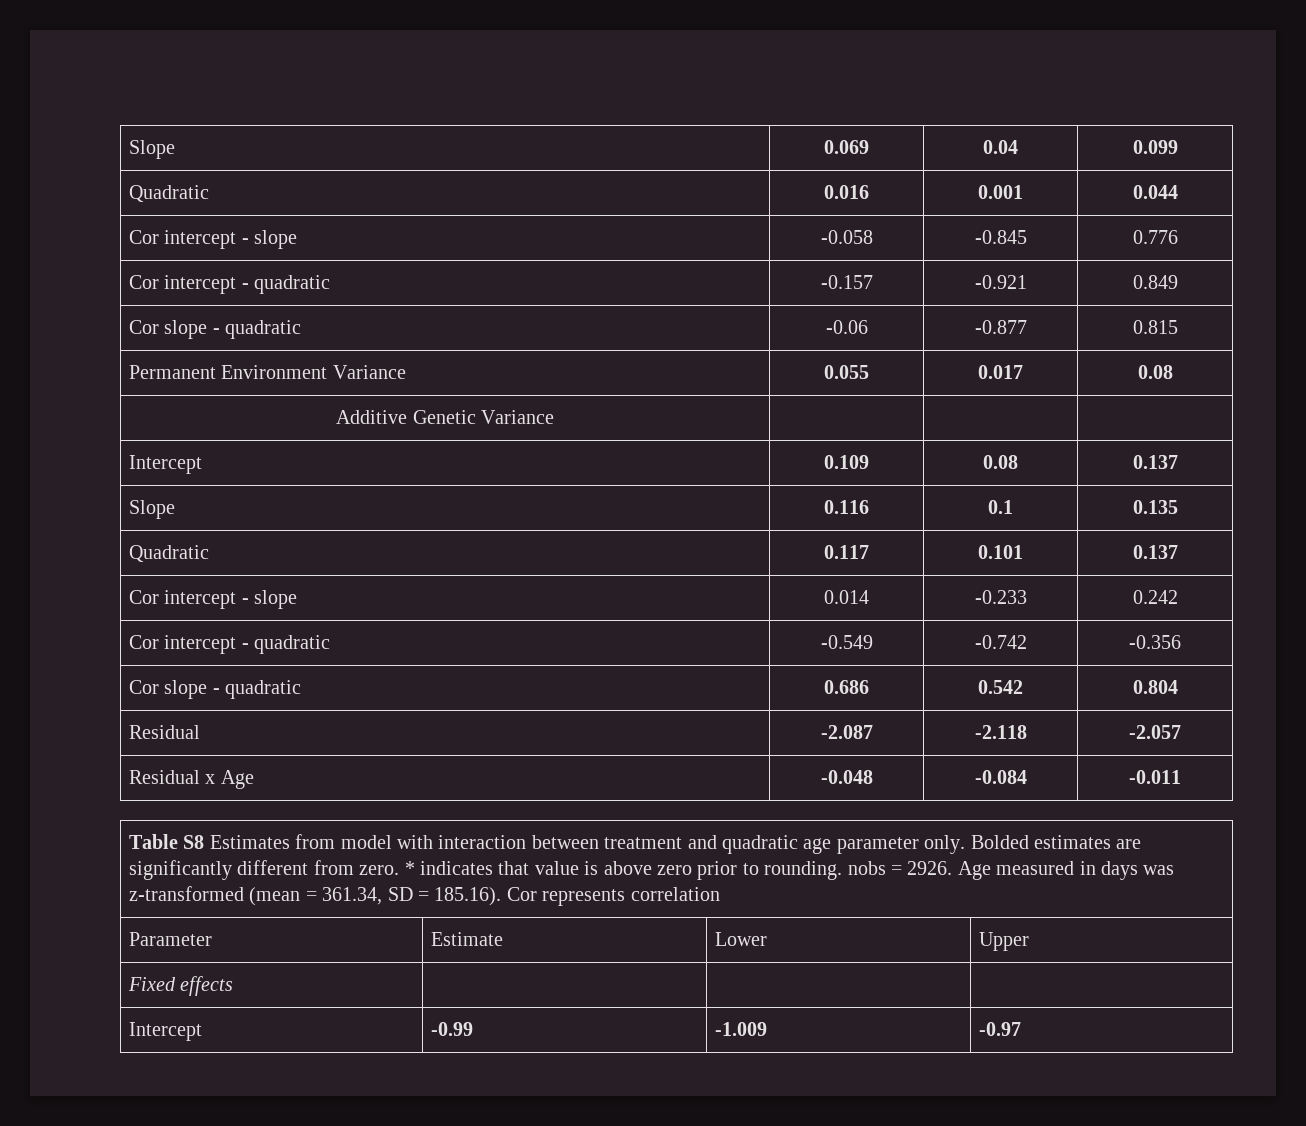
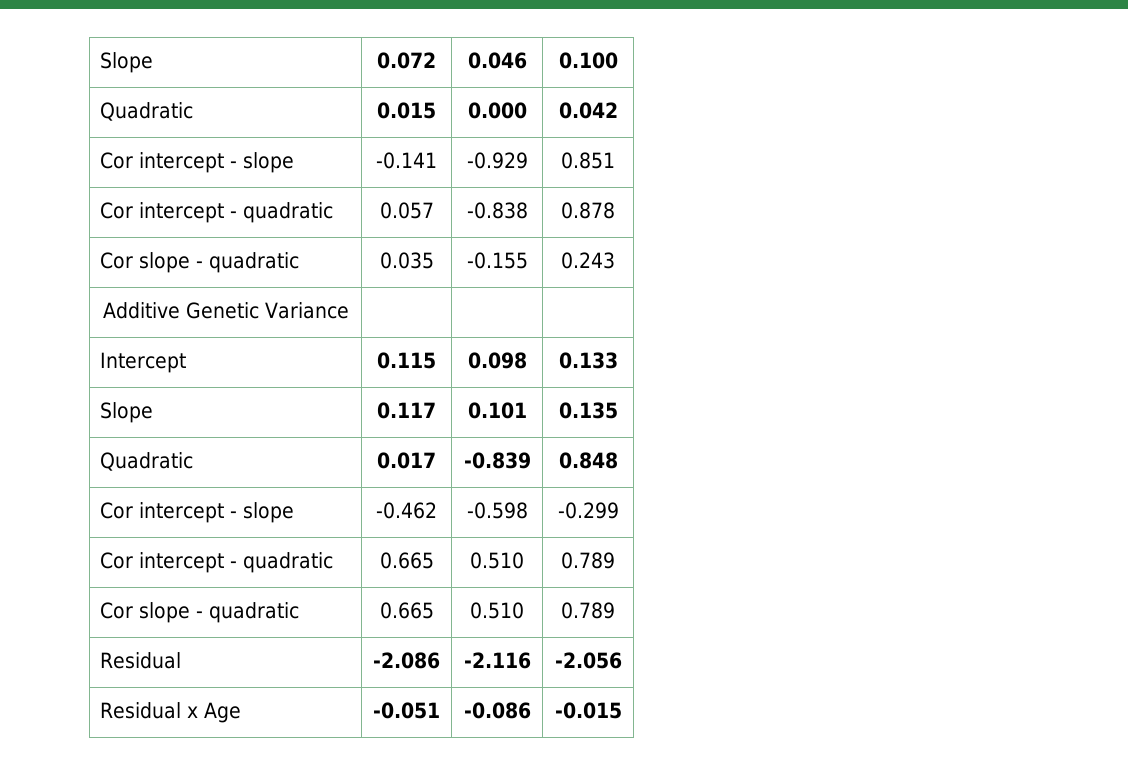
[128,140,175,159] [824,140,869,154] [983,140,1018,154] [1132,140,1178,154] [128,185,209,202] [824,185,869,199] [978,185,1023,199] [1132,185,1178,199] [128,230,298,249] [820,230,873,244] [974,230,1027,244] [1132,230,1178,244] [128,275,331,294] [820,275,873,289] [974,275,1027,289] [1132,275,1178,289] [128,320,302,339] [825,320,868,334] [974,320,1027,334] [1132,320,1178,334] [128,365,406,379] [824,365,869,379] [978,365,1023,379] [1137,365,1173,379] Slope | 0.069 | 0.04 | 0.099 // Quadratic | 0.016 | 0.001 | 0.044 // Cor intercept - slope | -0.058 | -0.845 | 0.776 // Cor intercept - quadratic | -0.157 | -0.921 | 0.849 // Cor slope - quadratic | -0.06 | -0.877 | 0.815 // Permanent Environment Variance | 0.055 | 0.017 | 0.08 -> [100,52,154,73] [377,52,436,69] [467,52,527,69] [558,52,618,69] [100,102,194,121] [377,102,436,119] [467,102,527,119] [558,102,618,119] [100,152,295,173] [376,152,437,169] [466,152,528,169] [561,152,615,169] [100,202,334,223] [379,202,434,219] [466,202,528,219] [561,202,615,219] [100,252,300,273] [379,252,434,269] [466,252,528,269] [561,252,615,269] Slope | 0.072 | 0.046 | 0.100 // Quadratic | 0.015 | 0.000 | 0.042 // Cor intercept - slope | -0.141 | -0.929 | 0.851 // Cor intercept - quadratic | 0.057 | -0.838 | 0.878 // Cor slope - quadratic | 0.035 | -0.155 | 0.243
[824,455,869,469] [983,455,1018,469] [1132,455,1178,469] [128,500,175,519] [824,500,869,514] [988,500,1013,514] 0.109 | 0.08 | 0.137 // Slope | 0.116 | 0.1 -> [377,352,436,369] [467,352,527,369] [558,352,618,369] [100,402,154,423] [377,402,436,419] [467,402,527,419] 0.115 | 0.098 | 0.133 // Slope | 0.117 | 0.101
[824,545,869,559] [978,545,1023,559] [1132,545,1178,559] [128,590,298,609] [824,590,869,604] [974,590,1027,604] [1132,590,1178,604] [128,635,331,654] [820,635,873,649] [974,635,1027,649] [1129,635,1181,649] [128,680,302,699] [824,680,869,694] [978,680,1023,694] [1132,680,1178,694] [128,725,200,739] [820,725,873,739] [974,725,1027,739] [1129,725,1181,739] [128,770,254,789] [820,770,873,784] [974,770,1027,784] [1129,770,1181,784] [128,834,1142,854] [128,860,1175,880] [128,886,720,906] [128,932,212,946] [430,932,503,946] [714,932,767,946] [978,932,1029,951] [127,976,234,996] [128,1022,202,1041] [430,1022,473,1036] [714,1022,767,1036] [978,1022,1021,1036] 0.117 | 0.101 | 0.137 // Cor intercept - slope | 0.014 | -0.233 | 0.242 // Cor intercept - quadratic | -0.549 | -0.742 | -0.356 // Cor slope - quadratic | 0.686 | 0.542 | 0.804 // Residual | -2.087 | -2.118 | -2.057 // Residual x Age | -0.048 | -0.084 | -0.011 // Table S8 Estimates from model with interaction between treatment and quadratic age parameter only. Bolded estimates are significantly different from zero. * indicates that value is above zero prior to rounding. nobs = 2926. Age measured in days was z-transformed (mean = 361.34, SD = 185.16). Cor represents correlation // Parameter | Estimate | Lower | Upper // Fixed effects | | | // Intercept | -0.99 | -1.009 | -0.97 -> [377,452,436,469] [463,452,531,469] [558,452,618,469] [100,502,295,523] [376,502,437,519] [466,502,528,519] [557,502,619,519] [100,552,334,573] [379,552,434,569] [470,552,524,569] [561,552,615,569] [100,602,300,623] [379,602,434,619] [470,602,524,619] [561,602,615,619] [100,652,182,669] [373,652,440,669] [463,652,531,669] [554,652,622,669] [100,702,242,723] [373,702,440,719] [463,702,531,719] [554,702,622,719] 0.017 | -0.839 | 0.848 // Cor intercept - slope | -0.462 | -0.598 | -0.299 // Cor intercept - quadratic | 0.665 | 0.510 | 0.789 // Cor slope - quadratic | 0.665 | 0.510 | 0.789 // Residual | -2.086 | -2.116 | -2.056 // Residual x Age | -0.051 | -0.086 | -0.015

